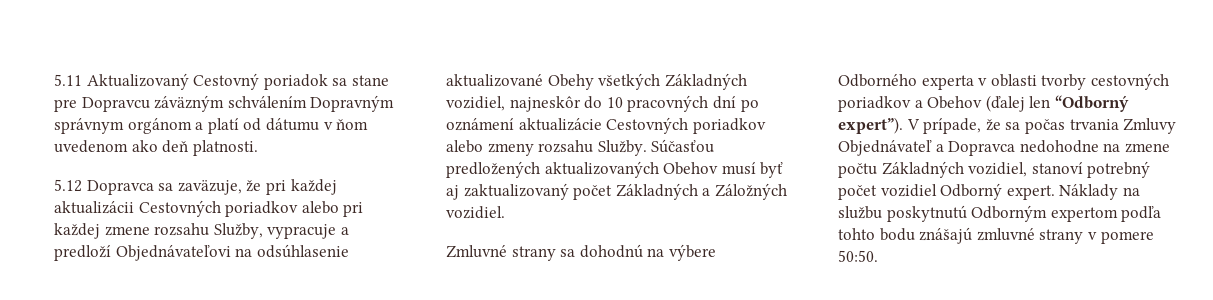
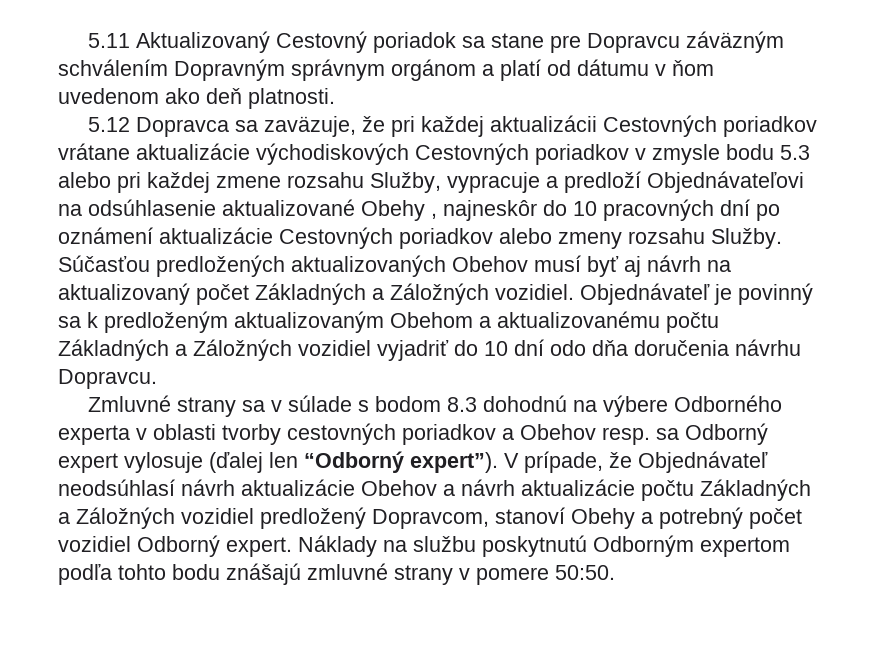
(299, 209) none -> [58,143,810,165] vrátane aktualizácie východiskových Cestovných poriadkov v zmysle bodu 5.3
[598,73,747,90] [446,96,505,111] všetkých Základných vozidiel, -> [431,213,437,219] ,
[463,183,569,200] zaktualizovaný -> [647,255,731,272] [58,283,190,305] návrh na aktualizovaný
[446,245,576,261] // Zmluvné strany sa -> [580,283,813,305] [58,311,719,333] [58,339,801,361] [58,369,157,389] [88,395,478,417] Objednávateľ je povinný sa k predloženým aktualizovaným Obehom a aktualizovanému počtu Základných a Záložných vozidiel vyjadriť do 10 dní odo dňa doručenia návrhu Dopravcu. // Zmluvné strany sa v súlade s bodom 8.3
(983, 102) none -> [602,423,768,445] [58,452,203,473] resp. sa Odborný expert vylosuje
[1005,118,1177,134] [838,140,1170,156] [838,161,1083,178] sa počas trvania Zmluvy Objednávateľ a Dopravca nedohodne na zmene počtu Základných vozidiel, stanoví -> [638,451,768,473] [58,479,811,501] [58,507,653,529] Objednávateľ neodsúhlasí návrh aktualizácie Obehov a návrh aktualizácie počtu Základných a Záložných vozidiel predložený Dopravcom, stanoví Obehy a

